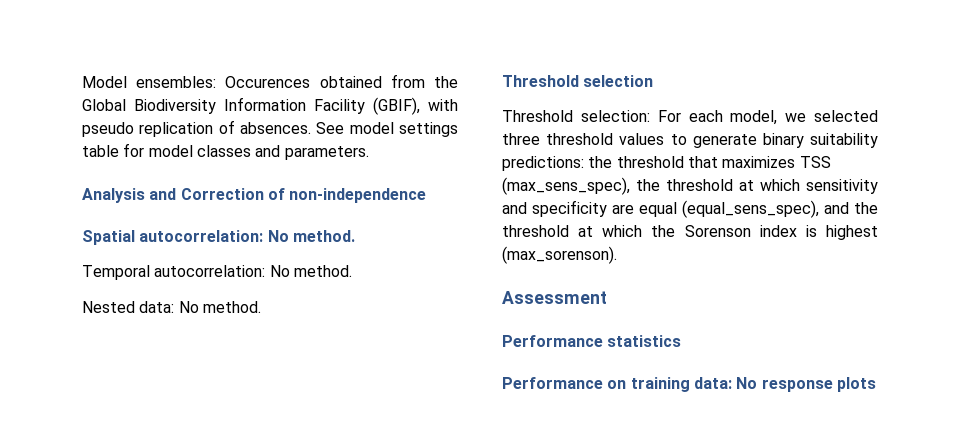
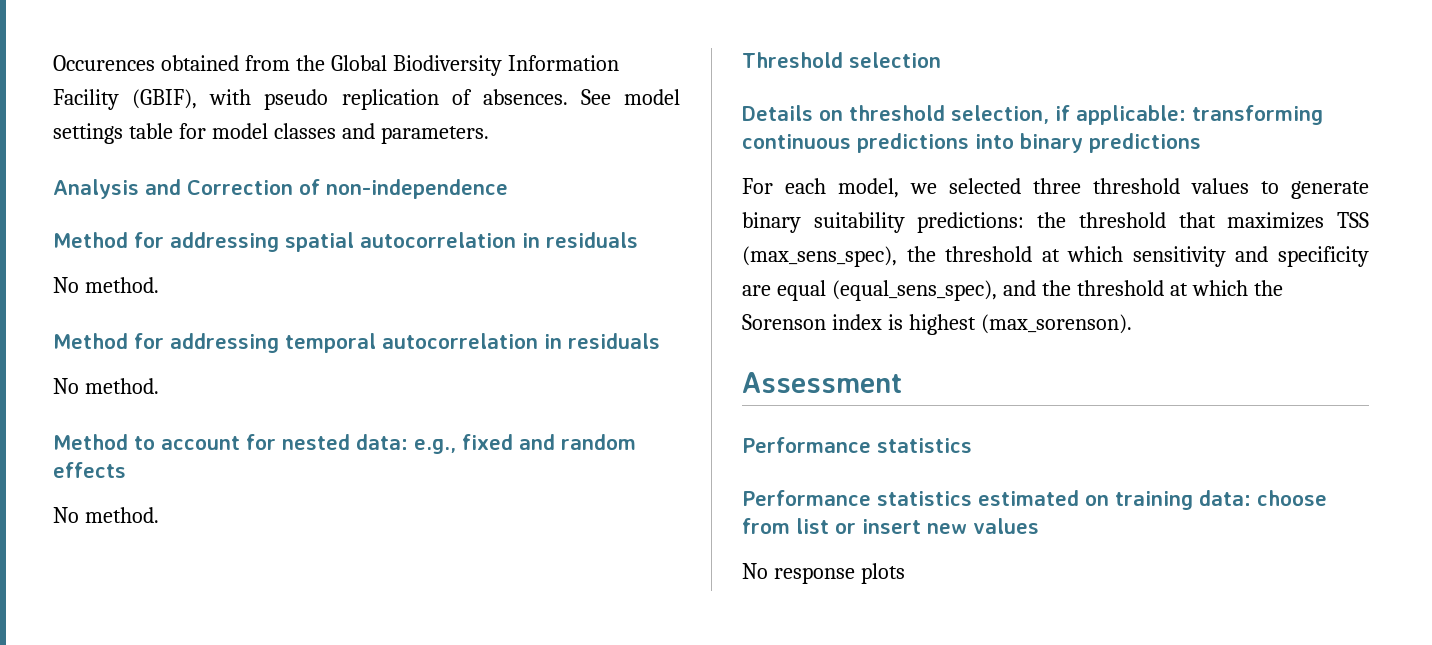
[82,76,217,88] Model ensembles: -> (53, 63) none
[82,230,355,245] [82,265,352,280] [82,301,261,313] [502,75,654,87] [502,110,650,122] Spatial autocorrelation: No method. // Temporal autocorrelation: No method. // Nested data: No method. // Threshold selection // Threshold selection: -> [53,232,638,252] [53,277,159,293] [53,333,660,353] [53,378,159,394] [53,434,636,454] [53,462,126,478] [53,507,159,523] [742,52,941,68] [742,105,1323,125] [742,133,1201,153] Method for addressing spatial autocorrelation in residuals // No method. // Method for addressing temporal autocorrelation in residuals // No method. // Method to account for nested data: e.g., fixed and random effects // No method. // Threshold selection // Details on threshold selection, if applicable: transforming continuous predictions into binary predictions //
(603, 383) none -> [877,490,1079,506] statistics estimated
(732, 383) none -> [1257,490,1327,506] [742,518,1039,534] choose from list or insert new values //

